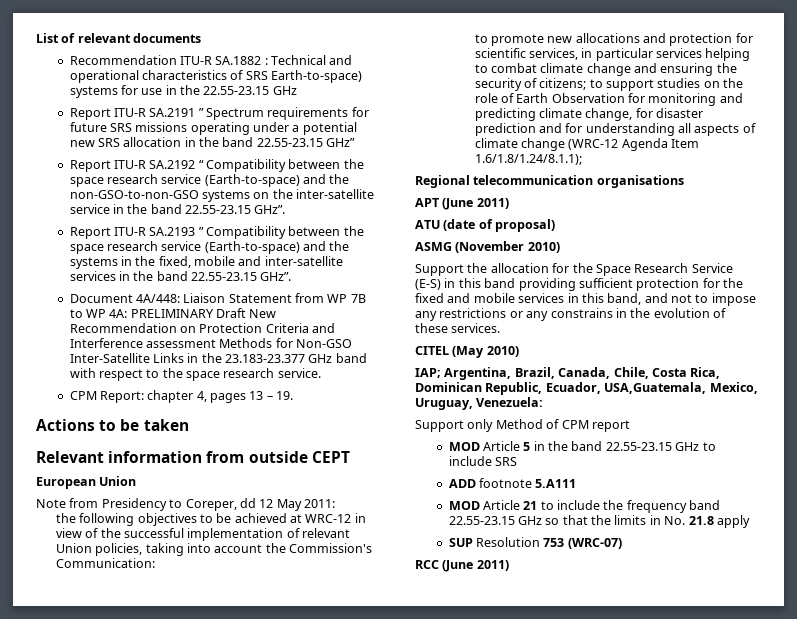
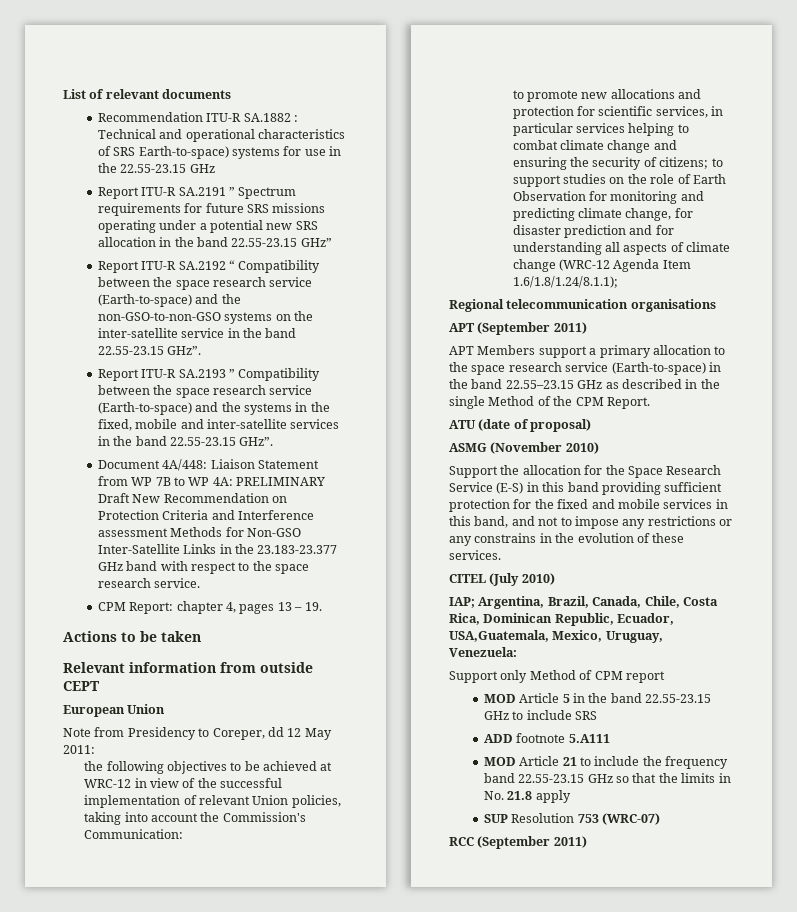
[442,198,509,210] (June 2011) -> [477,322,587,335] [449,345,726,358] [449,362,721,375] [449,379,720,389] [449,396,650,409] (September 2011) // APT Members support a primary allocation to the space research service (Earth-to-space) in the band 22.55–23.15 GHz as described in the single Method of the CPM Report.
[452,346,485,358] (May -> [489,573,520,586] (July
[442,560,474,572] (June -> [477,836,551,849] (September

